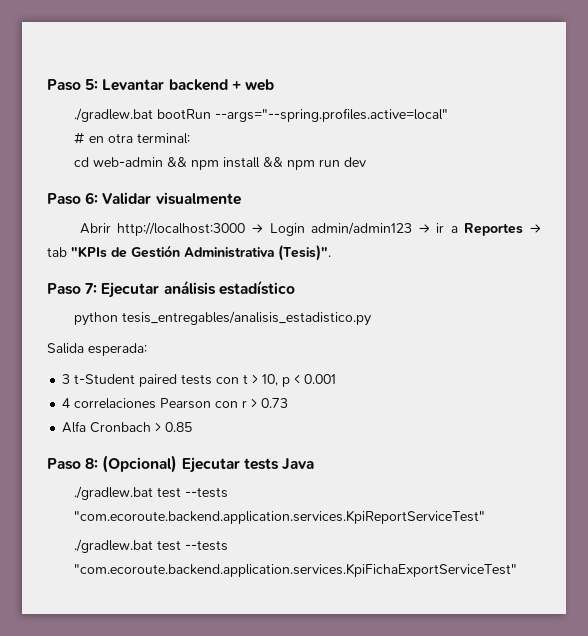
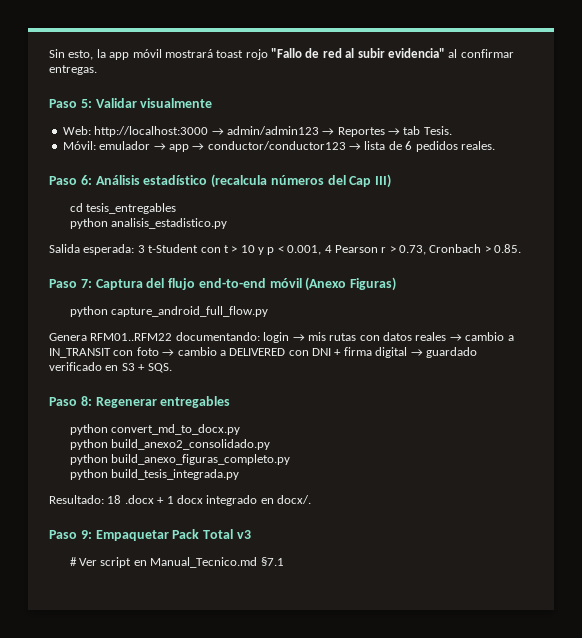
[47,79,274,91] [73,108,448,122] [73,132,190,144] [73,157,366,170] [47,192,241,205] [79,222,542,236] [47,245,331,261] [47,280,295,298] [73,311,371,326] [47,343,147,356] [62,374,337,387] [62,398,289,409] [62,421,193,433] [47,455,314,473] [73,486,228,500] [73,510,485,524] [73,539,228,553] [73,563,517,577] Paso 5: Levantar backend + web // ./gradlew.bat bootRun --args="--spring.profiles.active=local" // # en otra terminal: // cd web-admin && npm install && npm run dev // Paso 6: Validar visualmente // Abrir http://localhost:3000 → Login admin/admin123 → ir a Reportes → tab "KPIs de Gestión Administrativa (Tesis)". // Paso 7: Ejecutar análisis estadístico // python tesis_entregables/analisis_estadistico.py // Salida esperada: // 3 t-Student paired tests con t > 10, p < 0.001 // 4 correlaciones Pearson con r > 0.73 // Alfa Cronbach > 0.85 // Paso 8: (Opcional) Ejecutar tests Java // ./gradlew.bat test --tests "com.ecoroute.backend.application.services.KpiReportServiceTest" // ./gradlew.bat test --tests "com.ecoroute.backend.application.services.KpiFichaExportServiceTest" -> [49,48,514,60] [49,65,97,75] [49,98,213,108] [62,126,452,137] [62,141,495,152] [49,174,392,188] [69,203,177,214] [69,218,228,229] [49,244,522,255] [49,277,397,291] [69,306,269,317] [49,332,514,343] [49,347,477,358] [49,362,172,373] [49,396,231,408] [69,424,241,435] [69,439,271,450] [69,454,291,465] [69,469,240,480] [49,495,311,506] [49,529,251,541] [69,557,284,568] Sin esto, la app móvil mostrará toast rojo "Fallo de red al subir evidencia" al confirmar entregas. // Paso 5: Validar visualmente // Web: http://localhost:3000 → admin/admin123 → Reportes → tab Tesis. // Móvil: emulador → app → conductor/conductor123 → lista de 6 pedidos reales. // Paso 6: Análisis estadístico (recalcula números del Cap III) // cd tesis_entregables // python analisis_estadistico.py // Salida esperada: 3 t-Student con t > 10 y p < 0.001, 4 Pearson r > 0.73, Cronbach > 0.85. // Paso 7: Captura del flujo end-to-end móvil (Anexo Figuras) // python capture_android_full_flow.py // Genera RFM01..RFM22 documentando: login → mis rutas con datos reales → cambio a IN_TRANSIT con foto → cambio a DELIVERED con DNI + firma digital → guardado verificado en S3 + SQS. // Paso 8: Regenerar entregables // python convert_md_to_docx.py // python build_anexo2_consolidado.py // python build_anexo_figuras_completo.py // python build_tesis_integrada.py // Resultado: 18 .docx + 1 docx integrado en docx/. // Paso 9: Empaquetar Pack Total v3 // # Ver script en Manual_Tecnico.md §7.1

